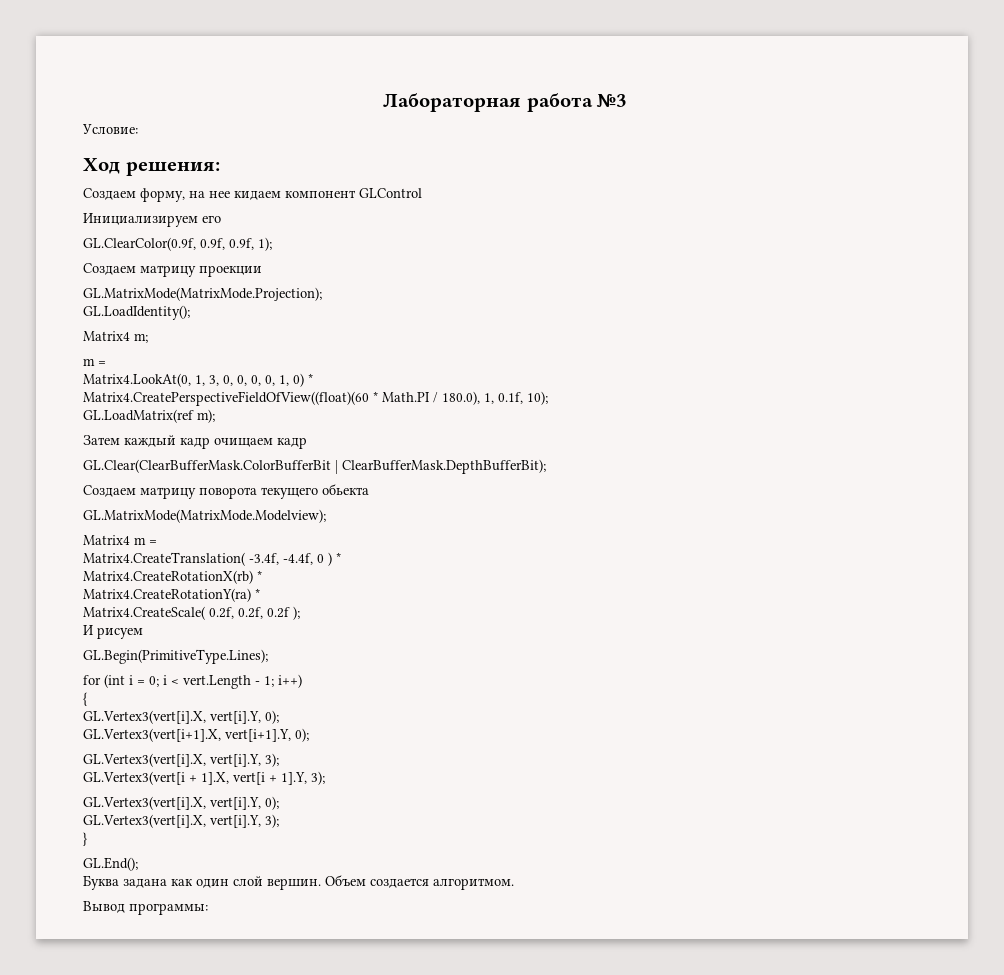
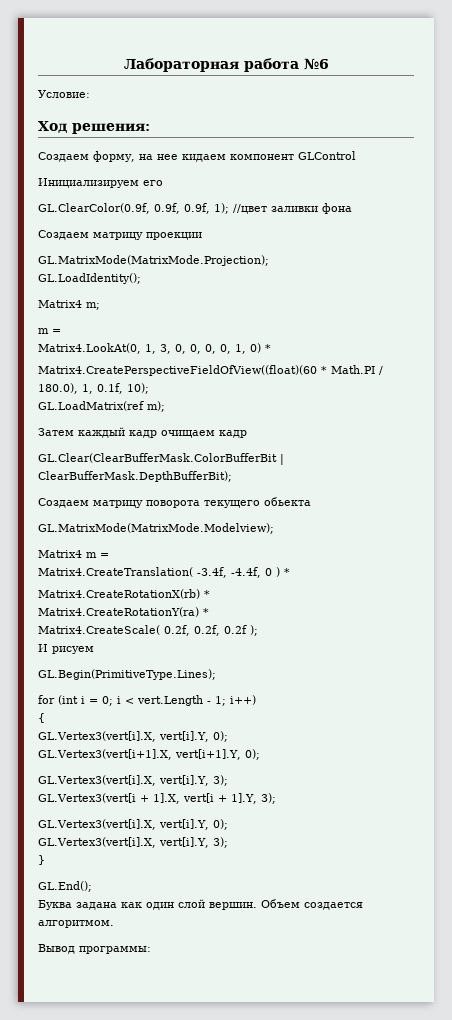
[596,94,628,107] №3 -> [303,58,329,70] №6
(272, 244) none -> [233,203,352,214] //цвет заливки фона

